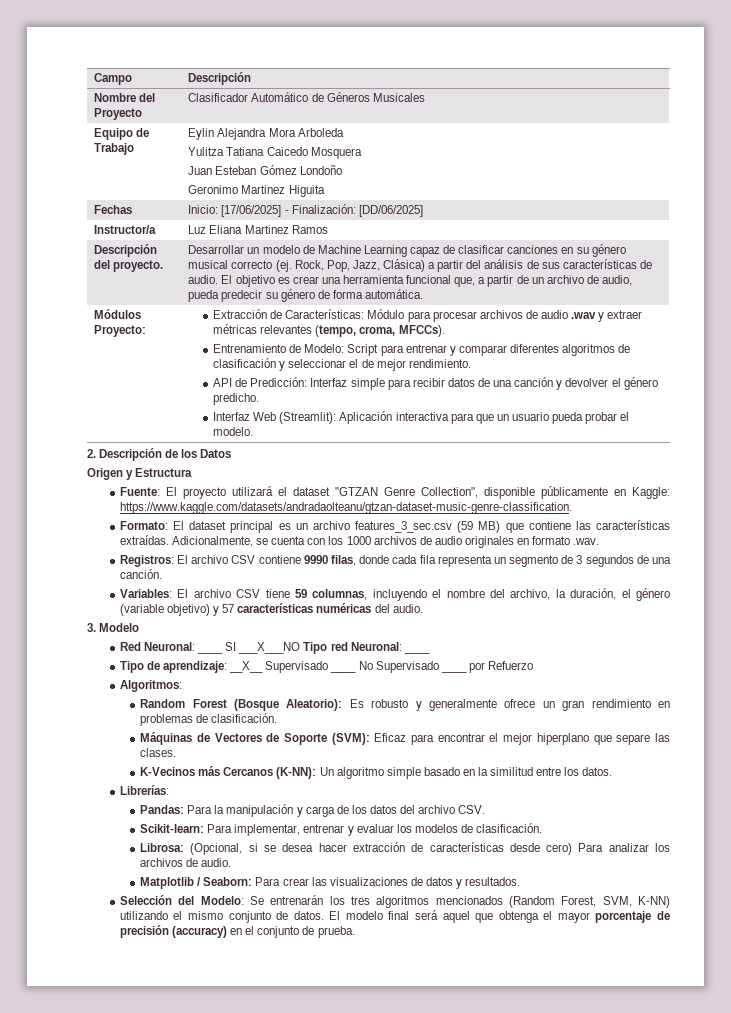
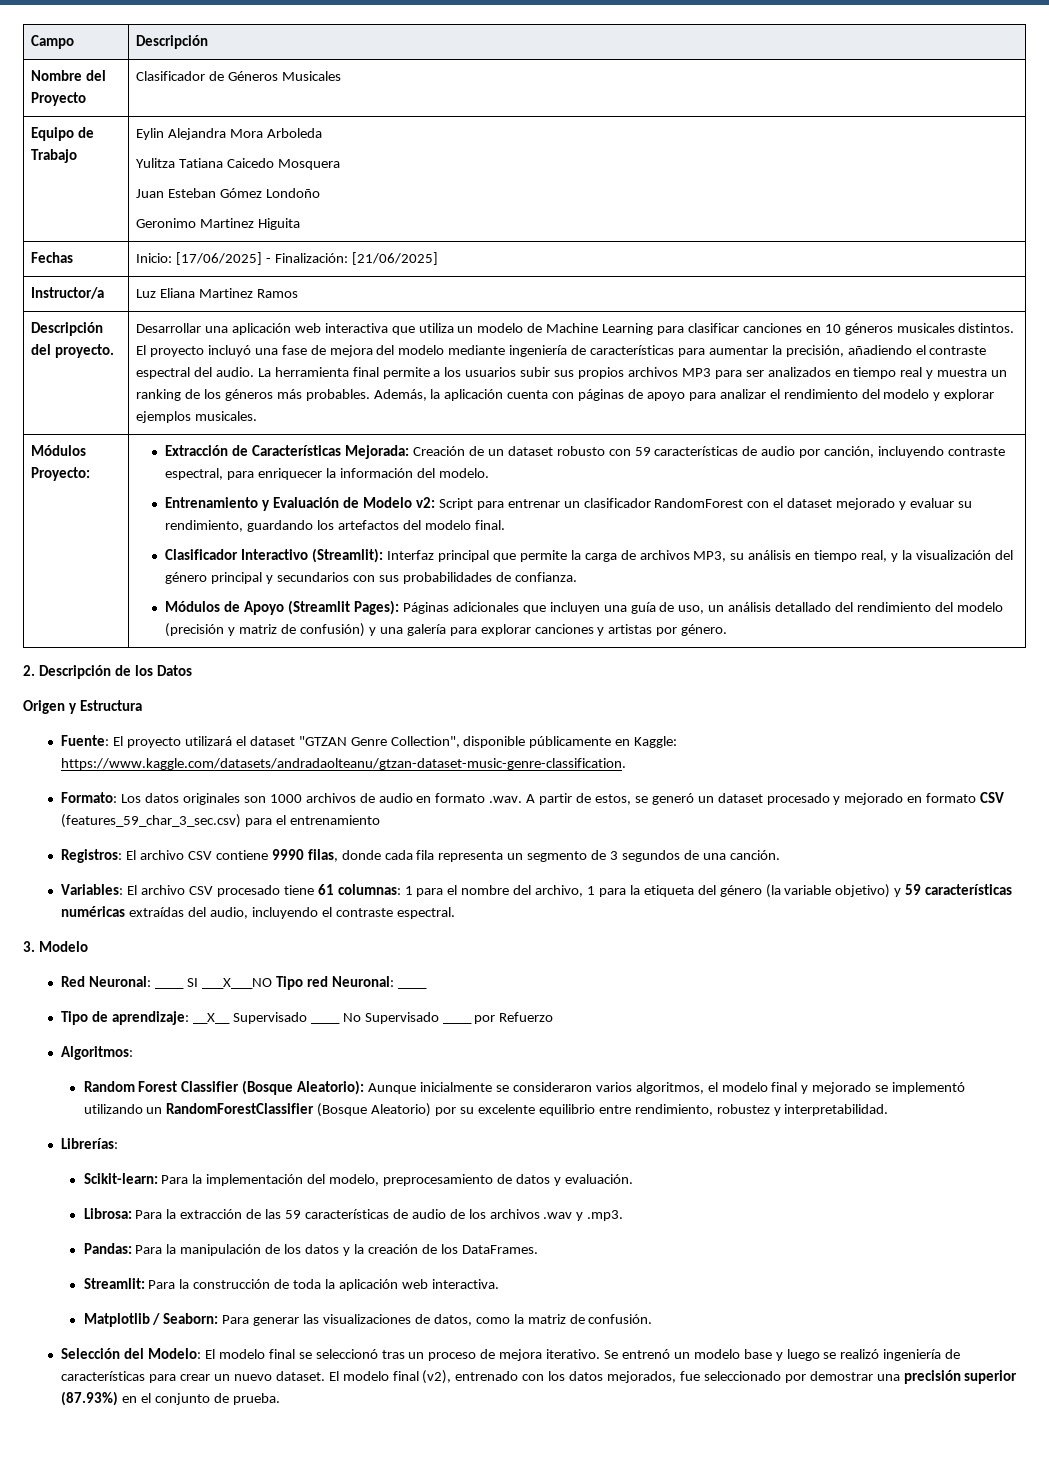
[251,92,309,102] Automático -> (206, 76) none
[358,205,423,217] [DD/06/2025] -> [351,252,438,265] [21/06/2025]
(245, 249) none -> [204,323,454,335] una aplicación web interactiva que utiliza
[409,245,456,257] capaz de -> [657,326,685,335] para
[576,244,626,257] [188,259,652,272] [188,275,632,287] [188,289,423,302] [94,309,142,319] [94,325,147,337] [213,309,643,322] [213,324,445,337] [213,344,631,356] [213,358,471,371] [213,377,658,390] [213,393,260,405] [213,411,630,424] [213,427,254,436] su género musical correcto (ej. Rock, Pop, Jazz, Clásica) a partir del análisis de sus características de audio. El objetivo es crear una herramienta funcional que, a partir de un archivo de audio, pueda predecir su género de forma automática. // Módulos Proyecto: | Extracción de Características: Módulo para procesar archivos de audio .wav y extraer métricas relevantes (tempo, croma, MFCCs). // Entrenamiento de Modelo: Script para entrenar y comparar diferentes algoritmos de clasificación y seleccionar el de mejor rendimiento. // API de Predicción: Interfaz simple para recibir datos de una canción y devolver el género predicho. // Interfaz Web (Streamlit): Aplicación interactiva para que un usuario pueda probar el modelo. -> [824,323,1015,335] [136,345,987,357] [136,367,1008,379] [136,389,995,401] [136,411,257,423] [31,445,87,456] [31,467,91,481] [165,445,1005,459] [165,468,489,480] [165,497,972,511] [165,520,505,532] [165,548,1013,563] [165,572,577,584] [165,600,1003,615] [165,623,728,637] 10 géneros musicales distintos. El proyecto incluyó una fase de mejora del modelo mediante ingeniería de características para aumentar la precisión, añadiendo el contraste espectral del audio. La herramienta final permite a los usuarios subir sus propios archivos MP3 para ser analizados en tiempo real y muestra un ranking de los géneros más probables. Además, la aplicación cuenta con páginas de apoyo para analizar el rendimiento del modelo y explorar ejemplos musicales. // Módulos Proyecto: | Extracción de Características Mejorada: Creación de un dataset robusto con 59 características de audio por canción, incluyendo contraste espectral, para enriquecer la información del modelo. // Entrenamiento y Evaluación de Modelo v2: Script para entrenar un clasificador RandomForest con el dataset mejorado y evaluar su rendimiento, guardando los artefactos del modelo final. // Clasificador Interactivo (Streamlit): Interfaz principal que permite la carga de archivos MP3, su análisis en tiempo real, y la visualización del género principal y secundarios con sus probabilidades de confianza. // Módulos de Apoyo (Streamlit Pages): Páginas adicionales que incluyen una guía de uso, un análisis detallado del rendimiento del modelo (precisión y matriz de confusión) y una galería para explorar canciones y artistas por género.
[173,520,671,533] [119,535,344,547] El dataset principal es un archivo features_3_sec.csv (59 MB) que contiene las características extraídas. Adicionalmente, se cuenta con los -> [121,793,266,805] Los datos originales son
[464,536,514,548] originales -> (413, 798) none
(600, 541) none -> [526,792,1005,805] [61,814,380,828] A partir de estos, se generó un dataset procesado y mejorado en formato CSV (features_59_char_3_sec.csv) para el entrenamiento
[265,588,670,601] [119,604,164,616] tiene 59 columnas, incluyendo el nombre del archivo, la duración, el género (variable -> [216,884,832,898] procesado tiene 61 columnas: 1 para el nombre del archivo, 1 para la etiqueta del género (la variable
[222,604,235,613] 57 -> [905,884,922,895] 59
[374,604,423,613] del audio. -> [129,907,455,919] extraídas del audio, incluyendo el contraste espectral.
(227, 703) none -> [181,1081,240,1092] Classifier
[349,699,670,711] [140,713,278,726] [140,732,670,745] [140,748,177,757] [140,766,613,779] [119,785,169,795] Es robusto y generalmente ofrece un gran rendimiento en problemas de clasificación. // Máquinas de Vectores de Soporte (SVM): Eficaz para encontrar el mejor hiperplano que separe las clases. // K-Vecinos más Cercanos (K-NN): Un algoritmo simple basado en la similitud entre los datos. // Librerías: -> [368,1082,966,1094] [83,1103,889,1117] [61,1138,119,1149] [83,1173,633,1186] [83,1208,624,1221] Aunque inicialmente se consideraron varios algoritmos, el modelo final y mejorado se implementó utilizando un RandomForestClassifier (Bosque Aleatorio) por su excelente equilibrio entre rendimiento, robustez y interpretabilidad. // Librerías: // Scikit-learn: Para la implementación del modelo, preprocesamiento de datos y evaluación. // Librosa: Para la extracción de las 59 características de audio de los archivos .wav y .mp3.
[296,806,335,817] y carga -> (262, 1250) none
[400,805,486,814] [140,823,543,836] [140,842,670,855] [140,858,232,867] del archivo CSV. // Scikit-learn: Para implementar, entrenar y evaluar los modelos de clasificación. // Librosa: (Opcional, si se desea hacer extracción de características desde cero) Para analizar los archivos de audio. -> [342,1244,538,1256] [83,1278,499,1291] y la creación de los DataFrames. // Streamlit: Para la construcción de toda la aplicación web interactiva.
[282,878,309,886] crear -> [253,1317,300,1326] generar
[425,877,521,889] [119,895,670,908] [119,910,670,923] [119,925,227,938] datos y resultados. // Selección del Modelo: Se entrenarán los tres algoritmos mencionados (Random Forest, SVM, K-NN) utilizando el mismo conjunto de datos. El modelo final será aquel que obtenga el mayor porcentaje de precisión (accuracy) -> [433,1314,653,1326] [61,1348,961,1361] [61,1370,1018,1384] [61,1391,119,1406] datos, como la matriz de confusión. // Selección del Modelo: El modelo final se seleccionó tras un proceso de mejora iterativo. Se entrenó un modelo base y luego se realizó ingeniería de características para crear un nuevo dataset. El modelo final (v2), entrenado con los datos mejorados, fue seleccionado por demostrar una precisión superior (87.93%)

